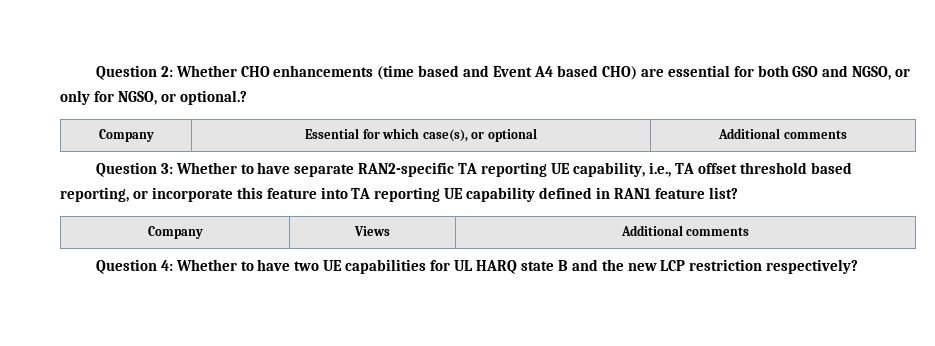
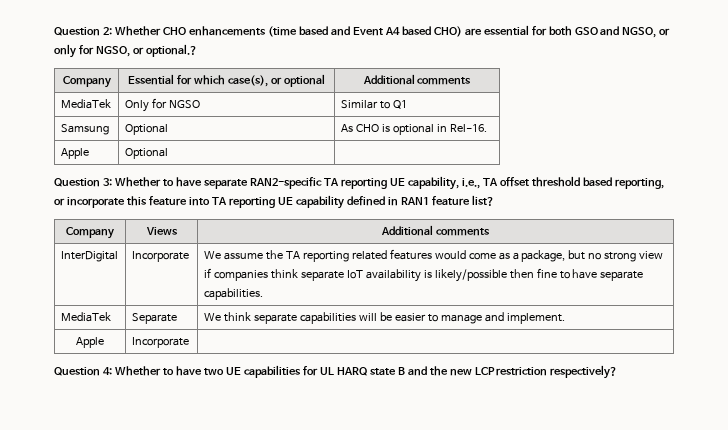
(847, 134) none -> [60,99,111,109] [124,98,200,112] [340,100,407,109] [60,124,109,135] [124,124,168,135] [340,124,487,135] [60,148,89,159] [124,148,168,159] // MediaTek | Only for NGSO | Similar to Q1 // Samsung | Optional | As CHO is optional in Rel-16. // Apple | Optional |
(750, 231) none -> [60,251,118,262] [131,251,189,262] [203,249,664,262] [203,268,644,282] [203,288,263,300] [60,312,111,322] [131,313,177,324] [203,312,565,324] [76,337,104,348] [131,337,189,348] // InterDigital | Incorporate | We assume the TA reporting related features would come as a package, but no strong view if companies think separate IoT availability is likely/possible then fine to have separate capabilities. // MediaTek | Separate | We think separate capabilities will be easier to manage and implement. // Apple | Incorporate |

